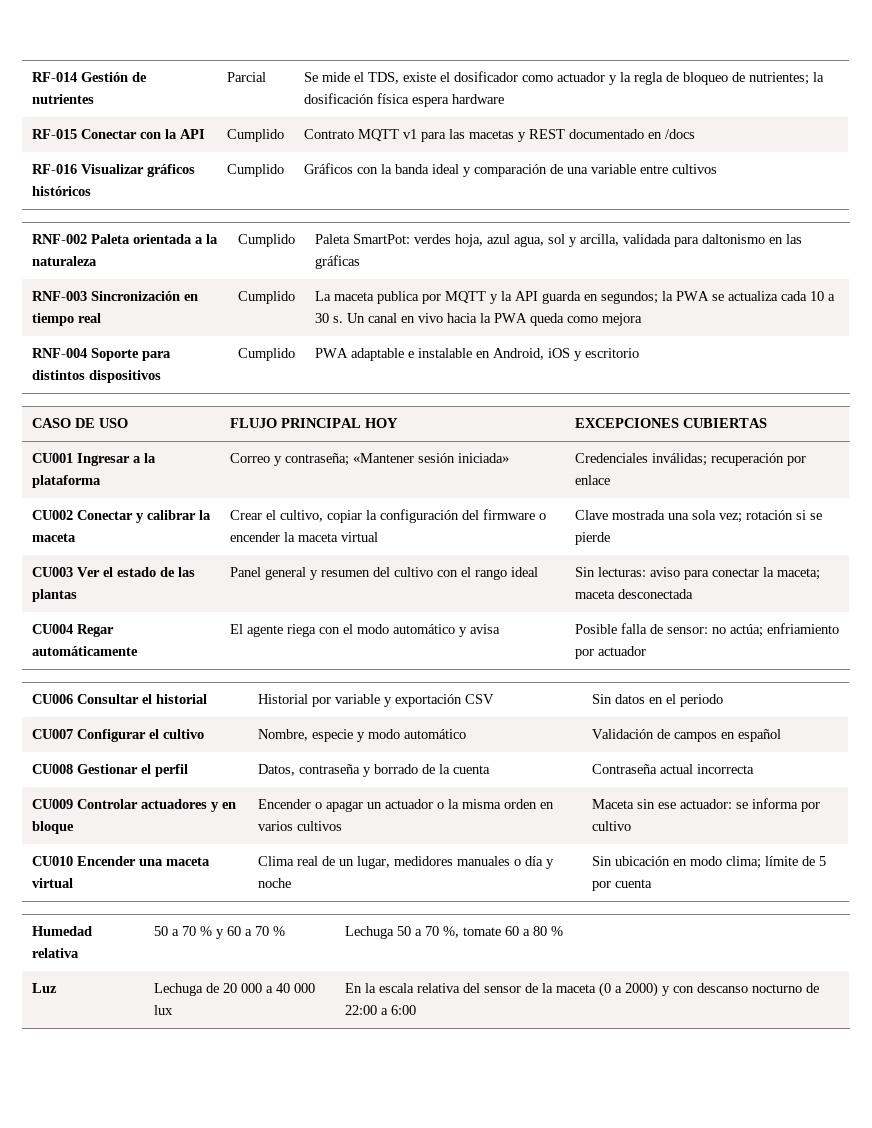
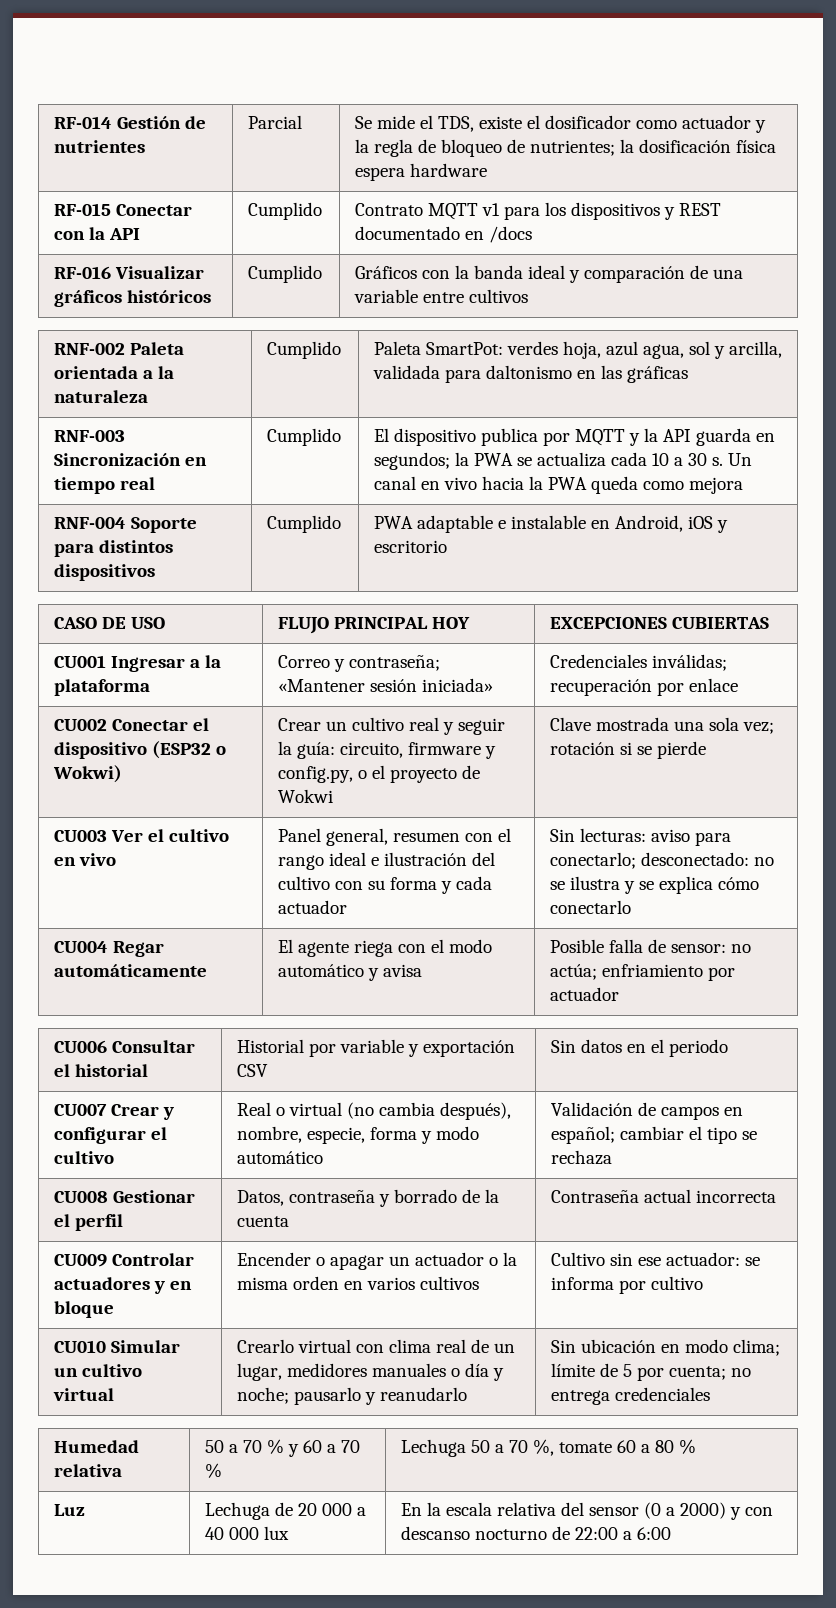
[448,129,514,139] las macetas -> [544,202,660,220] los dispositivos
[314,291,374,301] La maceta -> [373,428,476,446] El dispositivo
[135,510,211,523] [31,533,76,542] [229,509,546,523] [229,532,378,542] y calibrar la maceta | Crear el cultivo, copiar la configuración del firmware o encender la maceta virtual -> [192,718,209,731] [53,741,226,759] [52,765,122,783] [277,717,505,735] [277,741,496,759] [277,765,480,783] [277,789,333,803] el dispositivo (ESP32 o Wokwi) | Crear un cultivo real y seguir la guía: circuito, firmware y config.py, o el proyecto de Wokwi
[116,567,195,577] [31,589,77,602] [229,567,538,580] [574,567,820,580] [574,589,693,599] estado de las plantas | Panel general y resumen del cultivo con el rango ideal | Sin lecturas: aviso para conectar la maceta; maceta desconectada -> [168,829,229,842] [53,853,116,866] [277,828,511,846] [277,852,495,870] [277,876,492,894] [277,900,347,914] [549,828,731,846] [549,852,774,869] [549,876,759,894] [549,900,631,914] cultivo en vivo | Panel general, resumen con el rango ideal e ilustración del cultivo con su forma y cada actuador | Sin lecturas: aviso para conectarlo; desconectado: no se ilustra y se explica cómo conectarlo
[76,729,146,742] Configurar -> [110,1104,174,1120] [53,1127,146,1144] Crear y configurar
[257,729,353,742] Nombre, especie -> [236,1102,511,1120] [236,1126,417,1144] Real o virtual (no cambia después), nombre, especie, forma
[737,729,781,742] español -> [550,1126,757,1144] [550,1150,612,1165] español; cambiar el tipo se rechaza
[591,799,634,809] Maceta -> [550,1252,605,1266] Cultivo
[76,856,210,866] [31,878,73,888] [257,856,294,866] Encender una maceta virtual | Clima -> [110,1340,180,1353] [53,1364,142,1377] [52,1388,114,1401] [236,1339,431,1353] Simular un cultivo virtual | Crearlo virtual con clima
[257,878,291,888] noche -> [236,1387,467,1405] noche; pausarlo y reanudarlo
[614,879,652,888] cuenta -> [668,1366,751,1380] [550,1387,710,1405] cuenta; no entrega credenciales
[524,983,596,993] de la maceta -> (639, 1511) none

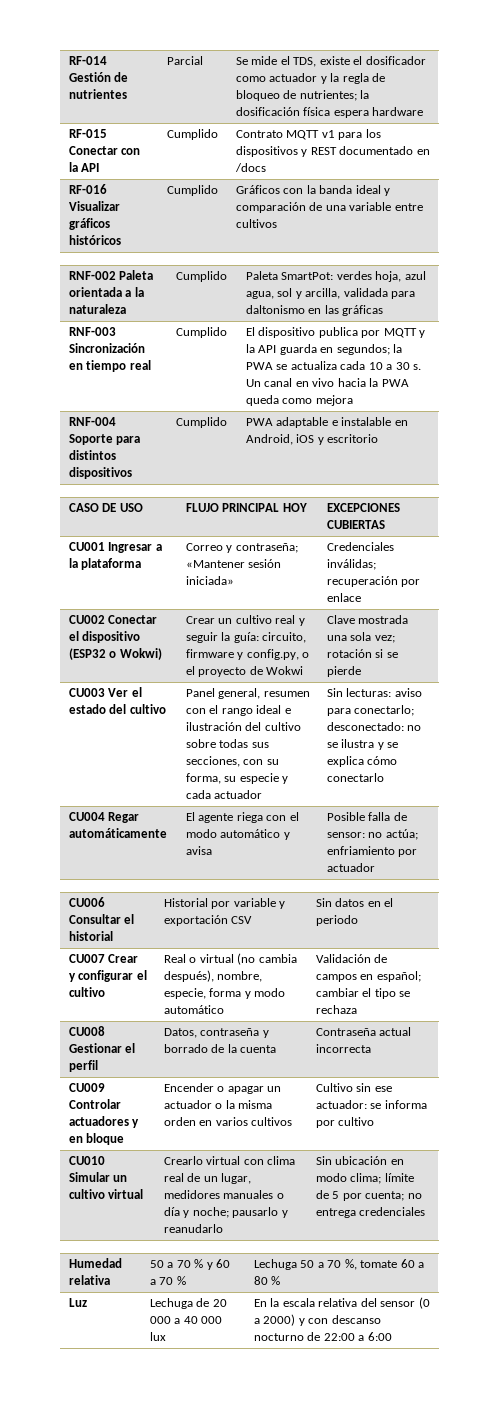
[168,829,229,842] [53,853,116,866] cultivo en vivo -> [68,704,166,714] estado del cultivo
[334,877,437,890] con su forma -> [185,739,269,748] [185,756,279,767] [185,773,279,784] sobre todas sus secciones, con su forma, su especie

